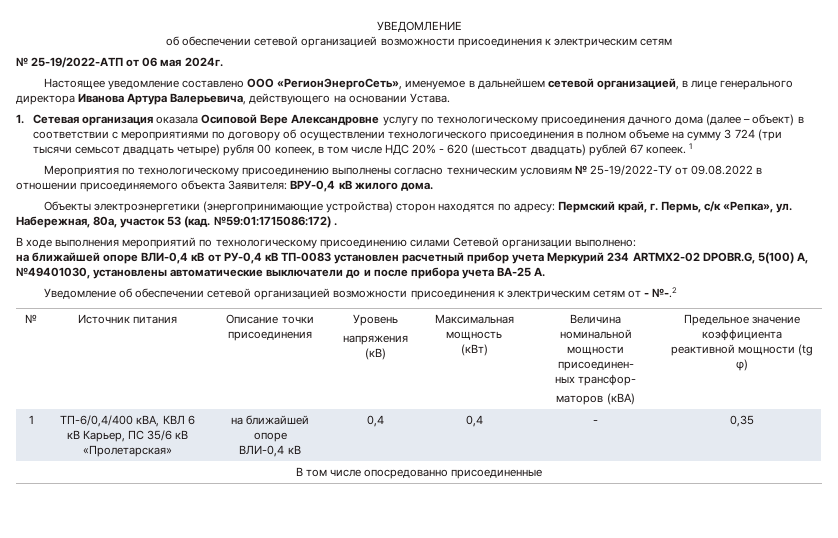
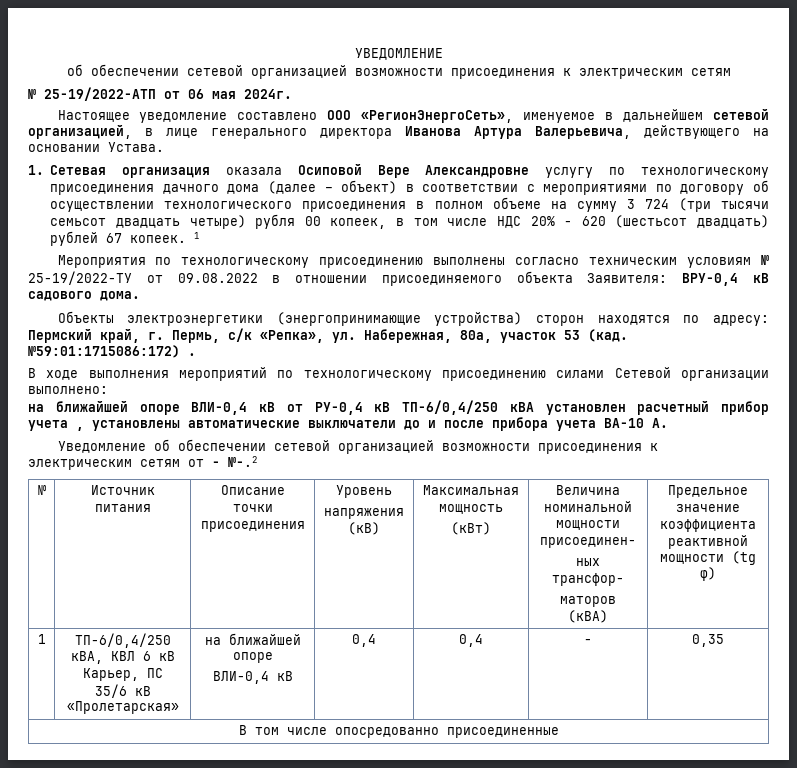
[354,182,398,190] жилого -> [28,291,92,301] садового
[280,252,331,262] ТП-0083 -> [402,400,534,415] ТП-6/0,4/250 кВА
[547,252,808,264] [16,267,90,279] Меркурий 234 ARTMX2-02 DPOBR.G, 5(100) А, №49401030, -> [76,427,84,431] ,
[496,267,531,277] ВА-25 -> [604,418,644,428] ВА-10
[60,415,134,427] ТП-6/0,4/400 -> [74,633,171,648] ТП-6/0,4/250

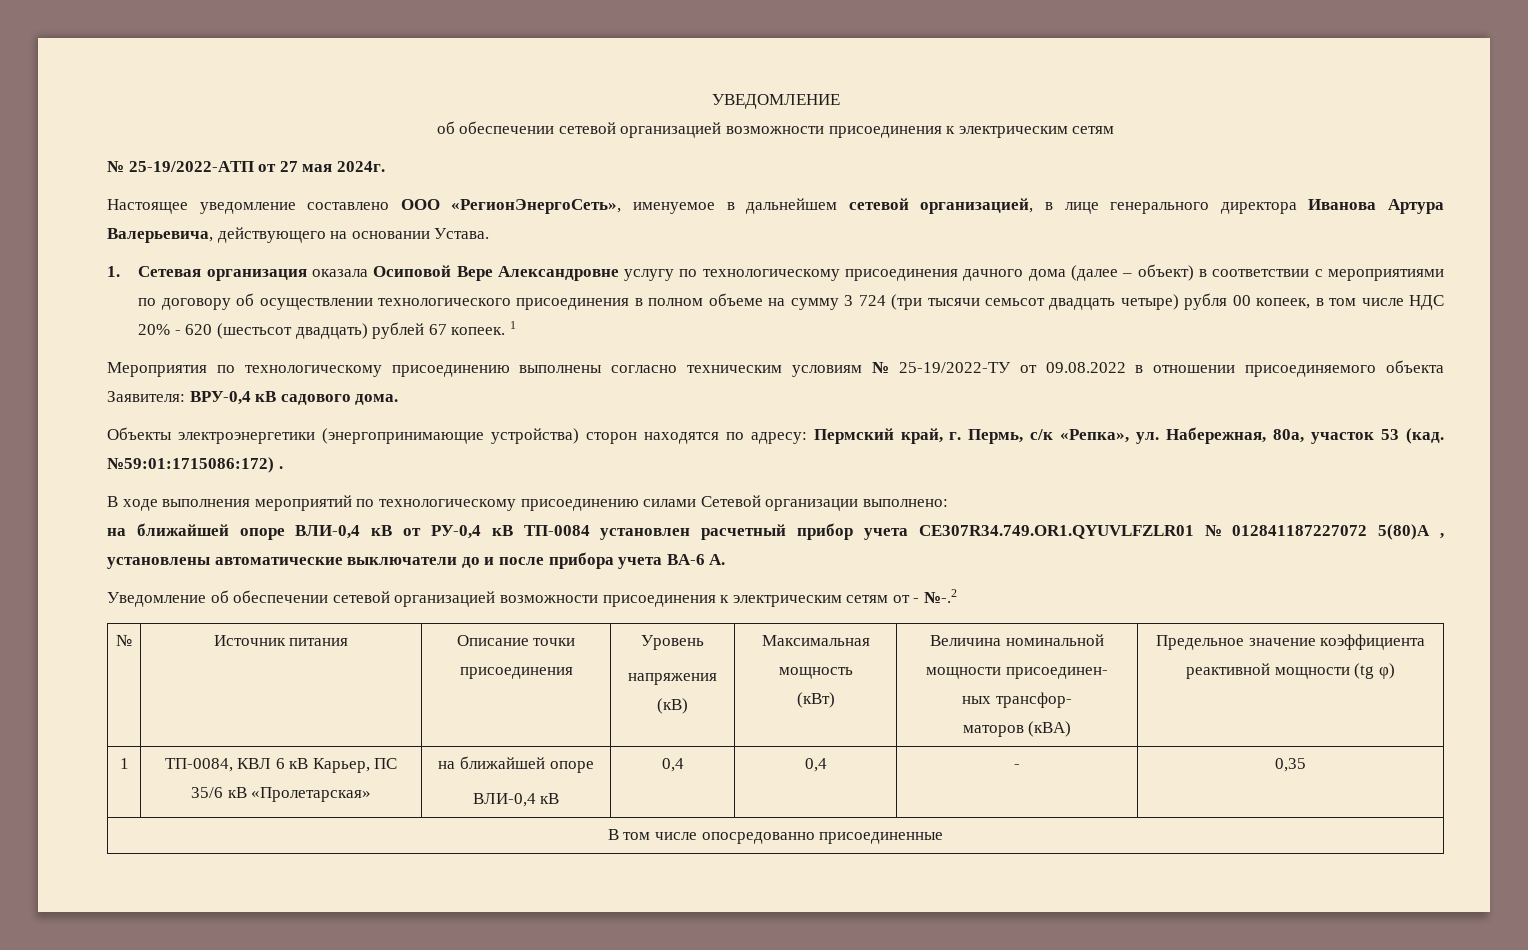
[188,89,204,99] 06 -> [279,161,298,172] 27
[402,400,534,415] ТП-6/0,4/250 кВА -> [523,525,590,536] ТП-0084
(68, 425) none -> [918,524,1431,540] CE307R34.749.OR1.QYUVLFZLR01 № 012841187227072 5(80)А
[604,418,644,428] ВА-10 -> [666,554,705,565] ВА-6
[74,633,171,648] [70,651,103,664] ТП-6/0,4/250 кВА, -> [164,758,233,772] ТП-0084,

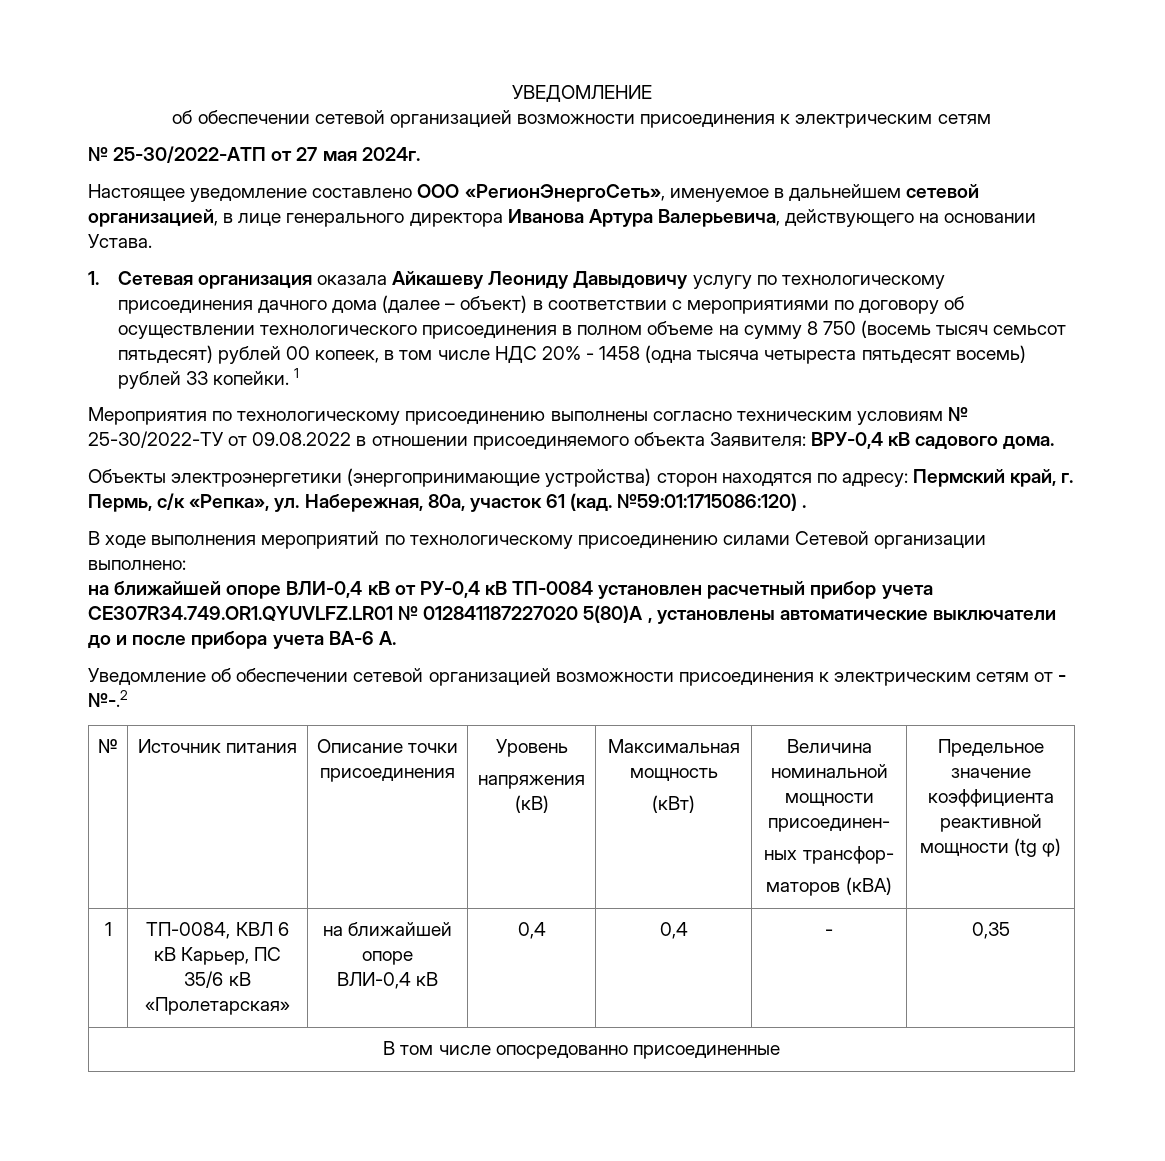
[128,161,254,172] 25-19/2022-АТП -> [113,146,267,163] 25-30/2022-АТП
[373,265,619,281] Осиповой Вере Александровне -> [392,271,689,289] Айкашеву Леониду Давыдовичу
[844,293,1228,310] 3 724 (три тысячи семьсот двадцать четыре) рубля -> [806,320,1067,338] [117,345,281,364] 8 750 (восемь тысяч семьсот пятьдесят) рублей
[185,322,506,339] 620 (шестьсот двадцать) рублей 67 копеек. -> [599,345,1026,364] [117,371,289,389] 1458 (одна тысяча четыреста пятьдесят восемь) рублей 33 копейки.
[898,362,1011,373] 25-19/2022-ТУ -> [88,431,224,448] 25-30/2022-ТУ
[1381,428,1445,444] [107,457,274,473] 53 (кад. №59:01:1715086:172) -> [545,493,798,512] 61 (кад. №59:01:1715086:120)
[918,525,1368,539] CE307R34.749.OR1.QYUVLFZLR01 № 012841187227072 -> [88,606,579,621] СЕ307R34.749.OR1.QYUVLFZ.LR01 № 012841187227020

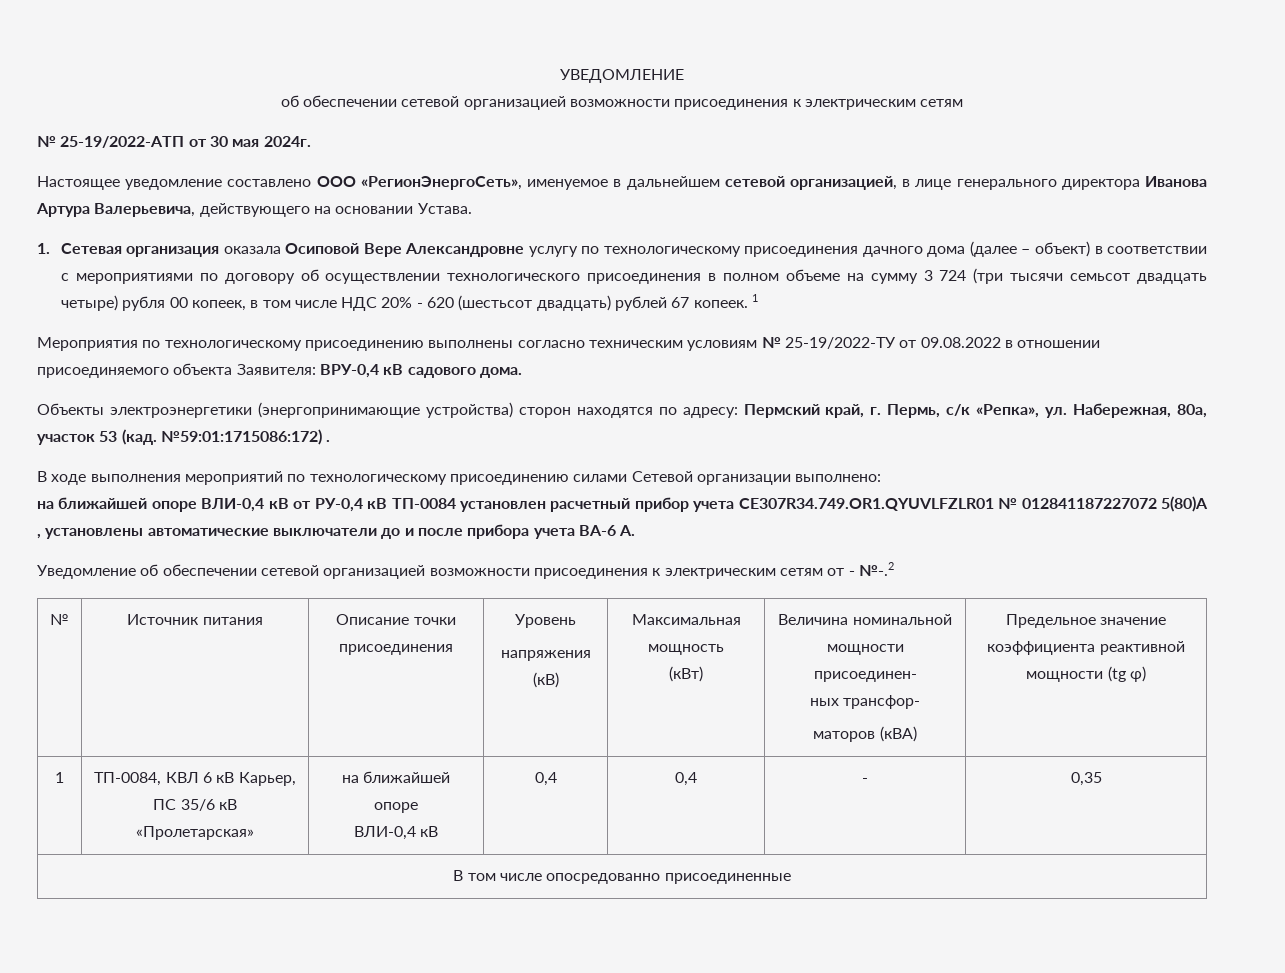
[113,146,318,163] 25-30/2022-АТП от 27 -> [60,136,228,148] 25-19/2022-АТП от 30
[392,271,689,289] Айкашеву Леониду Давыдовичу -> [285,243,525,257] Осиповой Вере Александровне
[806,320,1067,338] [117,345,281,364] 8 750 (восемь тысяч семьсот пятьдесят) рублей -> [923,268,1207,284] [60,295,166,311] 3 724 (три тысячи семьсот двадцать четыре) рубля
[599,345,1026,364] [117,371,289,389] 1458 (одна тысяча четыреста пятьдесят восемь) рублей 33 копейки. -> [427,295,748,311] 620 (шестьсот двадцать) рублей 67 копеек.
[88,431,224,448] 25-30/2022-ТУ -> [784,337,896,349] 25-19/2022-ТУ
[545,493,798,512] 61 (кад. №59:01:1715086:120) -> [99,429,322,445] 53 (кад. №59:01:1715086:172)
[88,606,579,621] СЕ307R34.749.OR1.QYUVLFZ.LR01 № 012841187227020 -> [738,498,1157,511] CE307R34.749.OR1.QYUVLFZLR01 № 012841187227072

